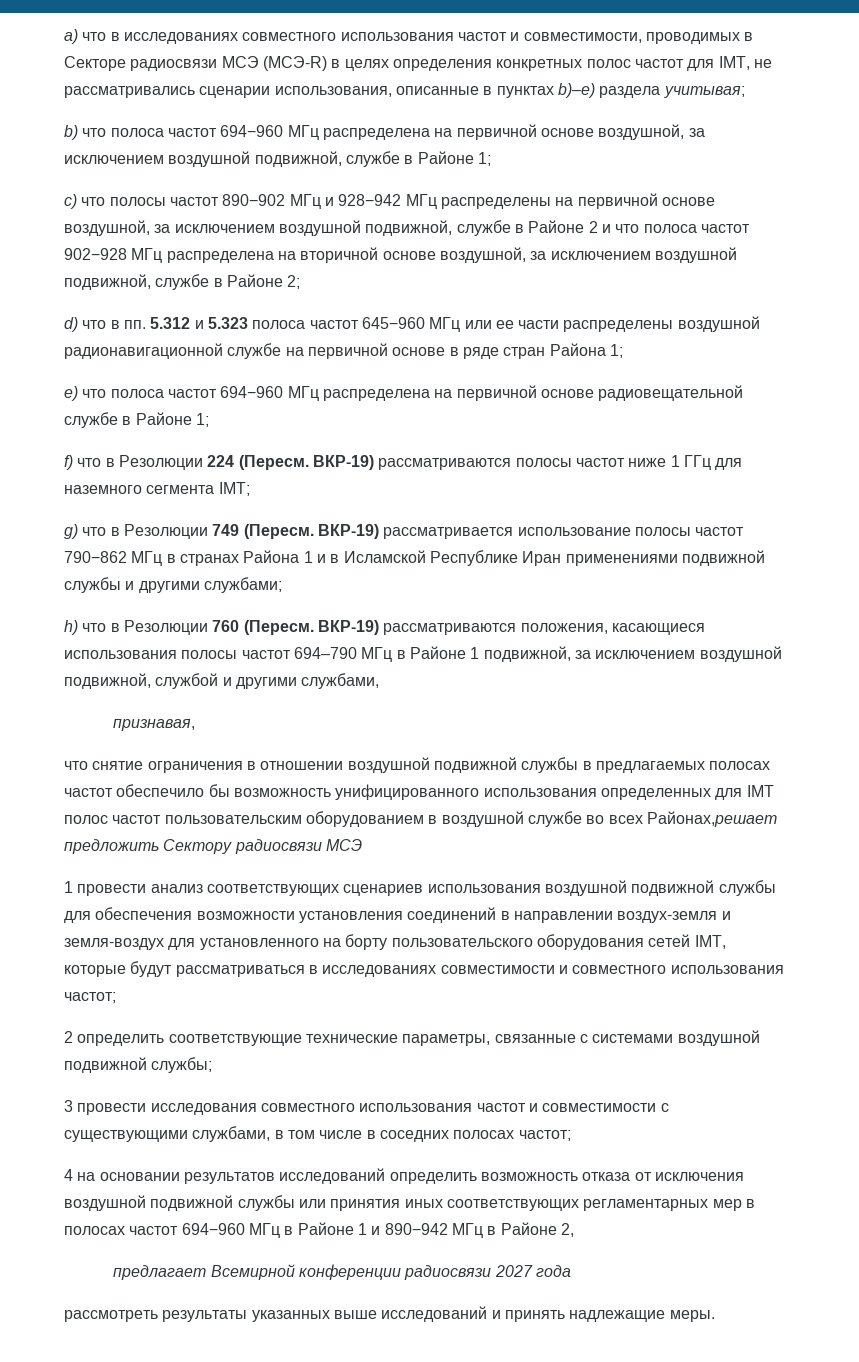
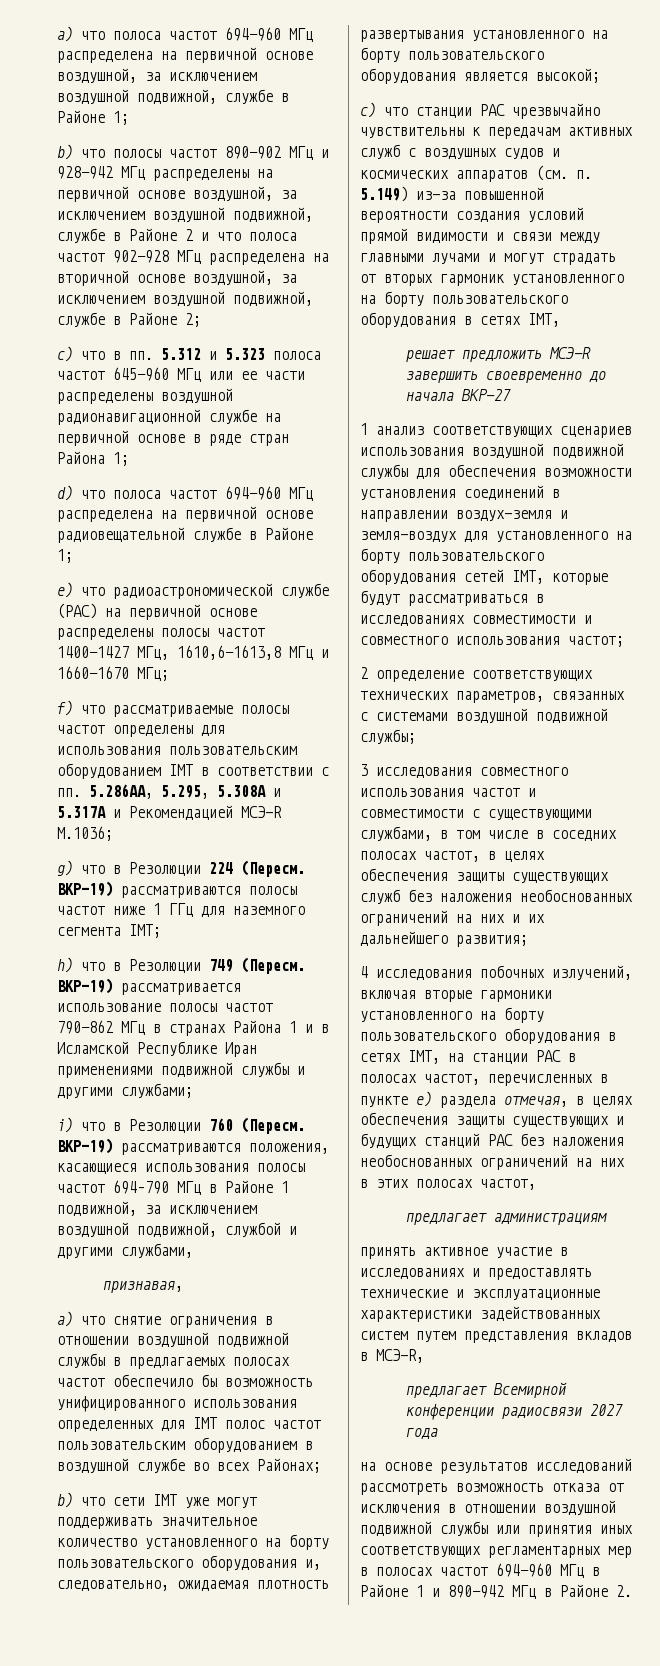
[64,29,754,44] [64,56,772,71] [64,83,745,98] [64,125,107,140] a) что в исследованиях совместного использования частот и совместимости, проводимых в Секторе радиосвязи МСЭ (МСЭ-R) в целях определения конкретных полос частот для IMT, не рассматривались сценарии использования, описанные в пунктах b)–e) раздела учитывая; // b) что -> [57,26,105,42] a) что
[64,194,77,209] c) -> [57,144,73,160] b)
[64,317,78,332] d) -> [57,346,73,362] c)
[64,386,78,401] e) -> [57,485,73,501] d)
[64,455,73,470] f) -> [57,582,329,599] [57,603,257,620] [57,628,265,640] [57,645,329,660] [57,666,169,681] [57,700,289,717] [57,725,225,737] [57,746,297,755] [57,763,329,779] [57,784,281,799] [57,805,282,820] [57,826,113,841] [57,860,73,876] e) что радиоастрономической службе (РАС) на первичной основе распределены полосы частот 1400−1427 МГц, 1610,6−1613,8 МГц и 1660−1670 МГц; // f) что рассматриваемые полосы частот определены для использования пользовательским оборудованием IMT в соответствии с пп. 5.286AA, 5.295, 5.308A и 5.317A и Рекомендацией МСЭ-R M.1036; // g)
[64,524,78,539] g) -> [57,957,73,973] h)
[64,620,78,635] h) -> [57,1117,73,1133] i)
(196, 725) none -> [57,1311,73,1327] a)
[646,811,777,827] [64,839,362,854] [64,881,147,896] Районах,решает предложить Сектору радиосвязи МСЭ // 1 провести -> [257,1458,321,1473] [57,1492,257,1509] [57,1517,257,1529] [57,1534,329,1550] [57,1555,321,1571] [57,1580,329,1591] [360,30,608,42] [360,47,544,63] [360,68,600,84] [360,102,600,119] [360,127,633,139] [360,144,560,160] [360,165,592,182] [360,186,544,202] [360,207,584,223] [360,228,600,244] [360,253,616,265] [360,274,624,286] [360,291,568,307] [360,312,560,328] [406,347,592,362] [406,371,607,383] [406,389,512,401] [360,423,368,435] Районах; // b) что сети IMT уже могут поддерживать значительное количество установленного на борту пользовательского оборудования и, следовательно, ожидаемая плотность развертывания установленного на борту пользовательского оборудования является высокой; // c) что станции РАС чрезвычайно чувствительны к передачам активных служб с воздушных судов и космических аппаратов (см. п. 5.149) из-за повышенной вероятности создания условий прямой видимости и связи между главными лучами и могут страдать от вторых гармоник установленного на борту пользовательского оборудования в сетях IMT, // решает предложить МСЭ-R завершить своевременно до начала ВКР-27 // 1
[77,1034,576,1046] определить соответствующие технические параметры, связанные -> [376,670,593,682] [360,691,625,703] определение соответствующих технических параметров, связанных
[77,1103,147,1115] провести -> (368, 770) none
[518,1130,571,1141] [64,1169,180,1181] частот; // 4 на основании -> [424,851,545,862] [360,868,609,884] [360,889,633,905] [360,910,545,926] [360,931,528,947] [360,965,632,981] [360,990,552,1002] [360,1007,544,1023] [360,1028,616,1044] [360,1050,576,1064] [360,1074,608,1086] [360,1091,633,1108] [360,1112,624,1128] [360,1133,624,1149] [360,1154,625,1170] [360,1179,536,1190] [406,1213,608,1225] [360,1247,568,1259] [360,1268,592,1280] [360,1289,600,1301] [360,1306,601,1322] [360,1331,632,1343] [360,1349,424,1363] [406,1382,568,1398] [406,1404,624,1420] [406,1428,439,1439] [360,1462,432,1471] частот, в целях обеспечения защиты существующих служб без наложения необоснованных ограничений на них и их дальнейшего развития; // 4 исследования побочных излучений, включая вторые гармоники установленного на борту пользовательского оборудования в сетях IMT, на станции РАС в полосах частот, перечисленных в пункте е) раздела отмечая, в целях обеспечения защиты существующих и будущих станций РАС без наложения необоснованных ограничений на них в этих полосах частот, // предлагает администрациям // принять активное участие в исследованиях и предоставлять технические и эксплуатационные характеристики задействованных систем путем представления вкладов в МСЭ-R, // предлагает Всемирной конференции радиосвязи 2027 года // на основе
[389,1172,477,1184] определить -> [360,1483,448,1495] рассмотреть
(744, 1176) none -> [448,1504,536,1513] в отношении
[560,1223,574,1237] [113,1264,571,1280] [64,1306,715,1322] 2, // предлагает Всемирной конференции радиосвязи 2027 года // рассмотреть результаты указанных выше исследований и принять надлежащие меры. -> [616,1585,632,1597] 2.

